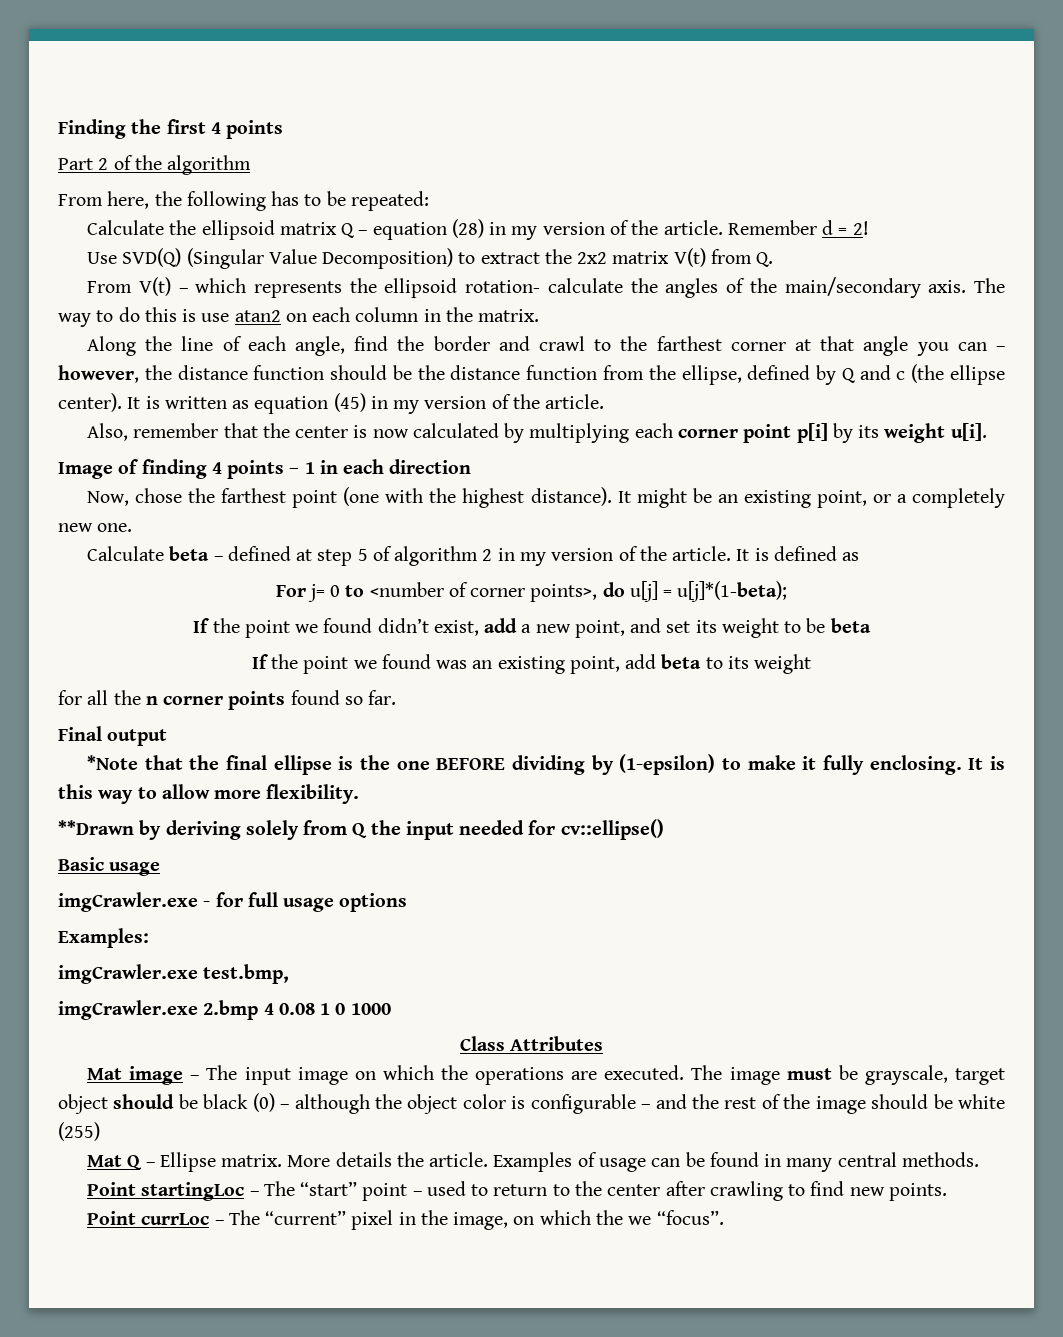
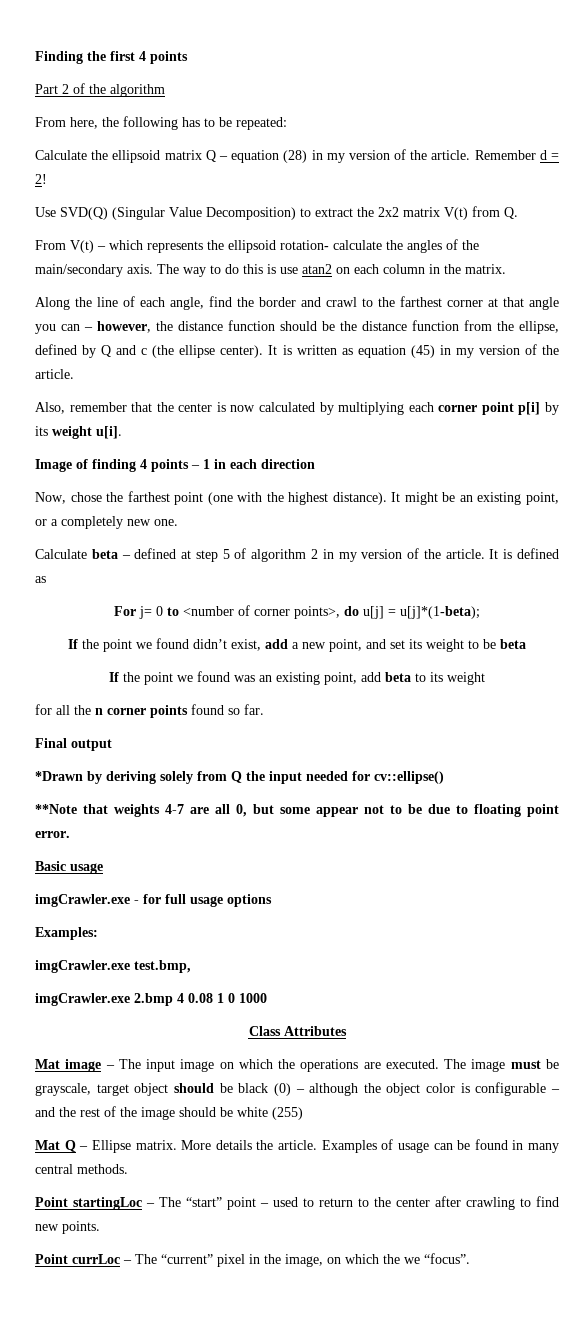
[87,754,1006,775] [58,784,360,804] [58,820,134,835] *Note that the final ellipse is the one BEFORE dividing by (1-epsilon) to make it fully enclosing. It is this way to allow more flexibility. // **Drawn -> [35,771,83,781] *Drawn
(664, 829) none -> [35,804,559,817] [35,831,70,838] // **Note that weights 4-7 are all 0, but some appear not to be due to floating point error.

